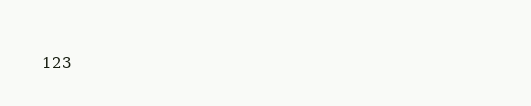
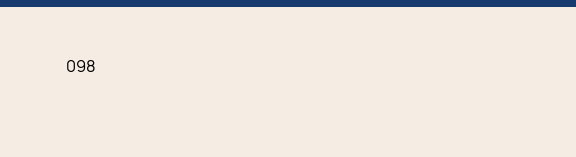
[42,57,72,68] 123 -> [66,60,96,72] 098

